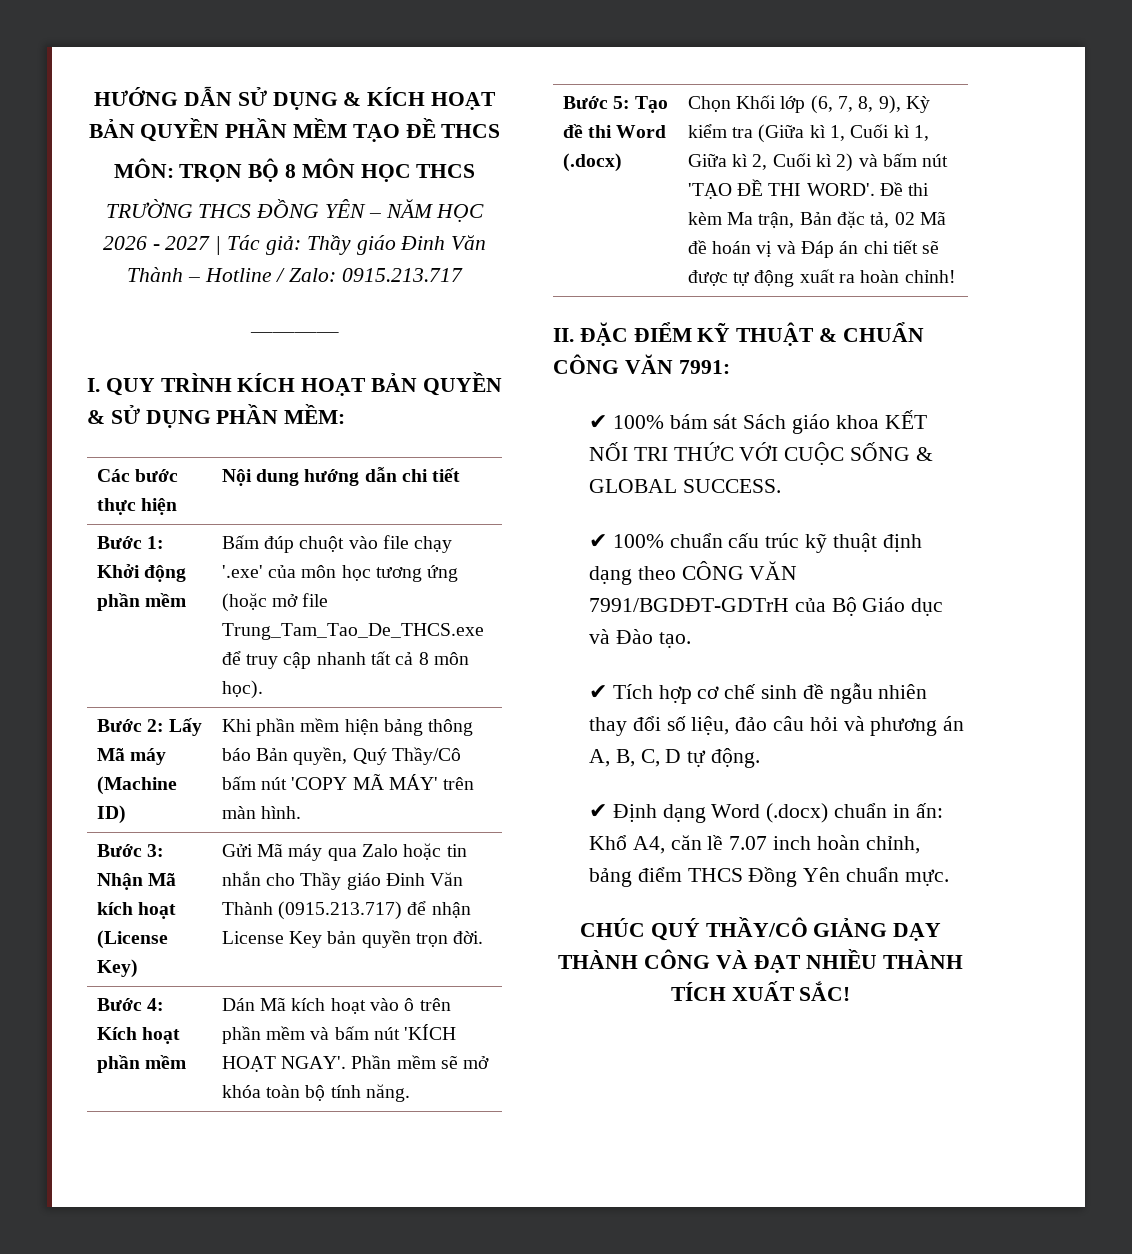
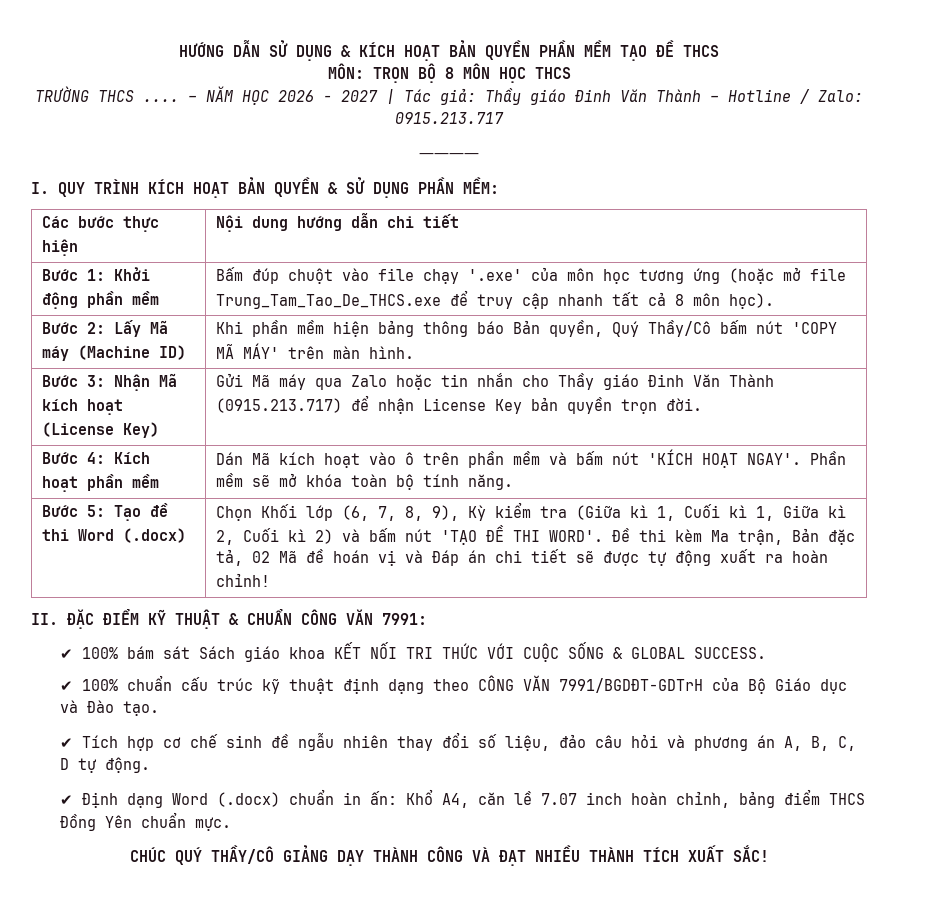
[256,199,366,218] ĐỒNG YÊN -> [143,99,179,102] ....

